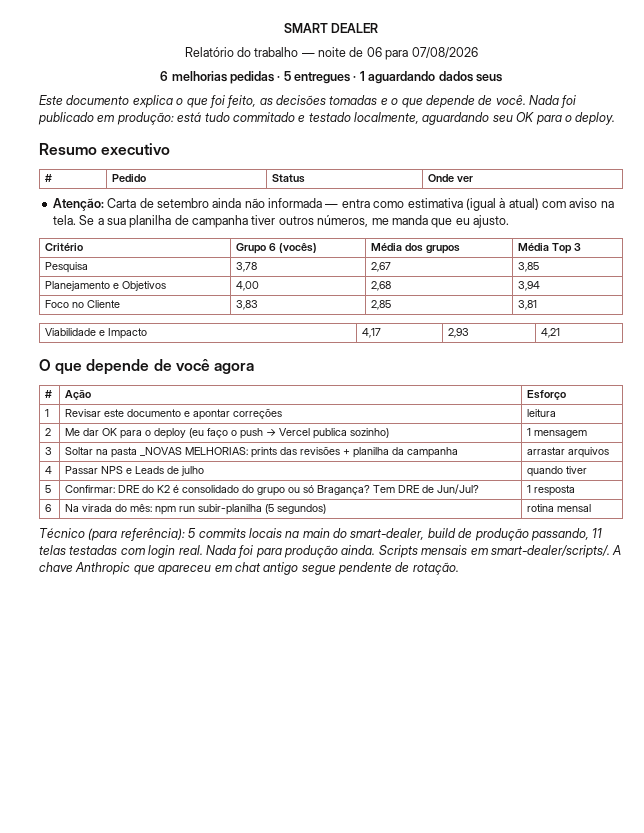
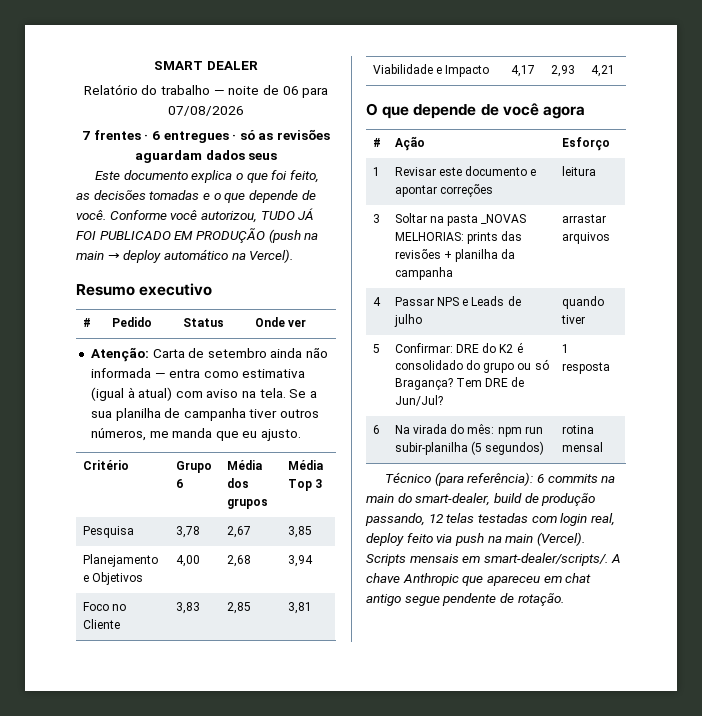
[160,71,436,84] 6 melhorias pedidas · 5 entregues · 1 aguardando -> [81,129,331,143] [134,150,202,163] 7 frentes · 6 entregues · só as revisões aguardam
[529,95,577,108] [38,112,616,125] Nada foi publicado em produção: está tudo commitado e testado localmente, aguardando seu OK para o deploy. -> [109,208,315,223] [76,228,319,243] [76,249,294,263] Conforme você autorizou, TUDO JÁ FOI PUBLICADO EM PRODUÇÃO (push na main → deploy automático na Vercel).
[278,243,317,253] (vocês) -> (183, 483) none
[44,428,51,436] [64,428,389,439] [526,428,587,438] // 2 | Me dar OK para o deploy (eu faço o push → Vercel publica sozinho) | 1 mensagem -> (596, 171) none
[188,528,282,538] 5 commits locais -> [537,474,598,483] 6 commits
[592,528,603,538] 11 -> [428,514,444,523] 12
[178,545,376,558] real. Nada foi para produção ainda. -> [590,513,615,526] [366,532,585,546] real, deploy feito via push na main (Vercel).

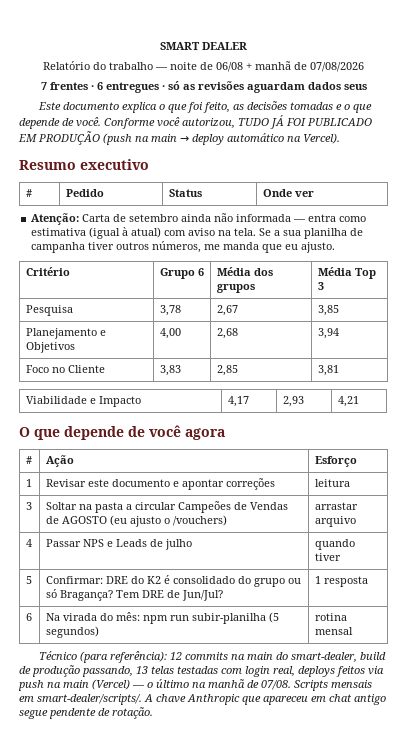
[282,86,329,98] 06 para -> [216,61,307,72] 06/08 + manhã de
[481,214,527,224] [394,231,523,244] [394,249,516,262] [394,267,453,280] _NOVAS MELHORIAS: prints das revisões + planilha da campanha -> [125,501,288,513] [45,515,227,527] a circular Campeões de Vendas de AGOSTO (eu ajusto o /vouchers)
[561,232,610,244] arquivos -> [314,516,356,527] arquivo
[537,474,545,483] 6 -> [169,652,182,660] 12
[428,514,444,523] 12 -> [136,666,148,674] 13
[366,533,433,546] deploy feito -> [298,666,365,677] deploys feitos
[536,532,585,546] (Vercel). -> [92,679,291,690] (Vercel) — o último na manhã de 07/08.

